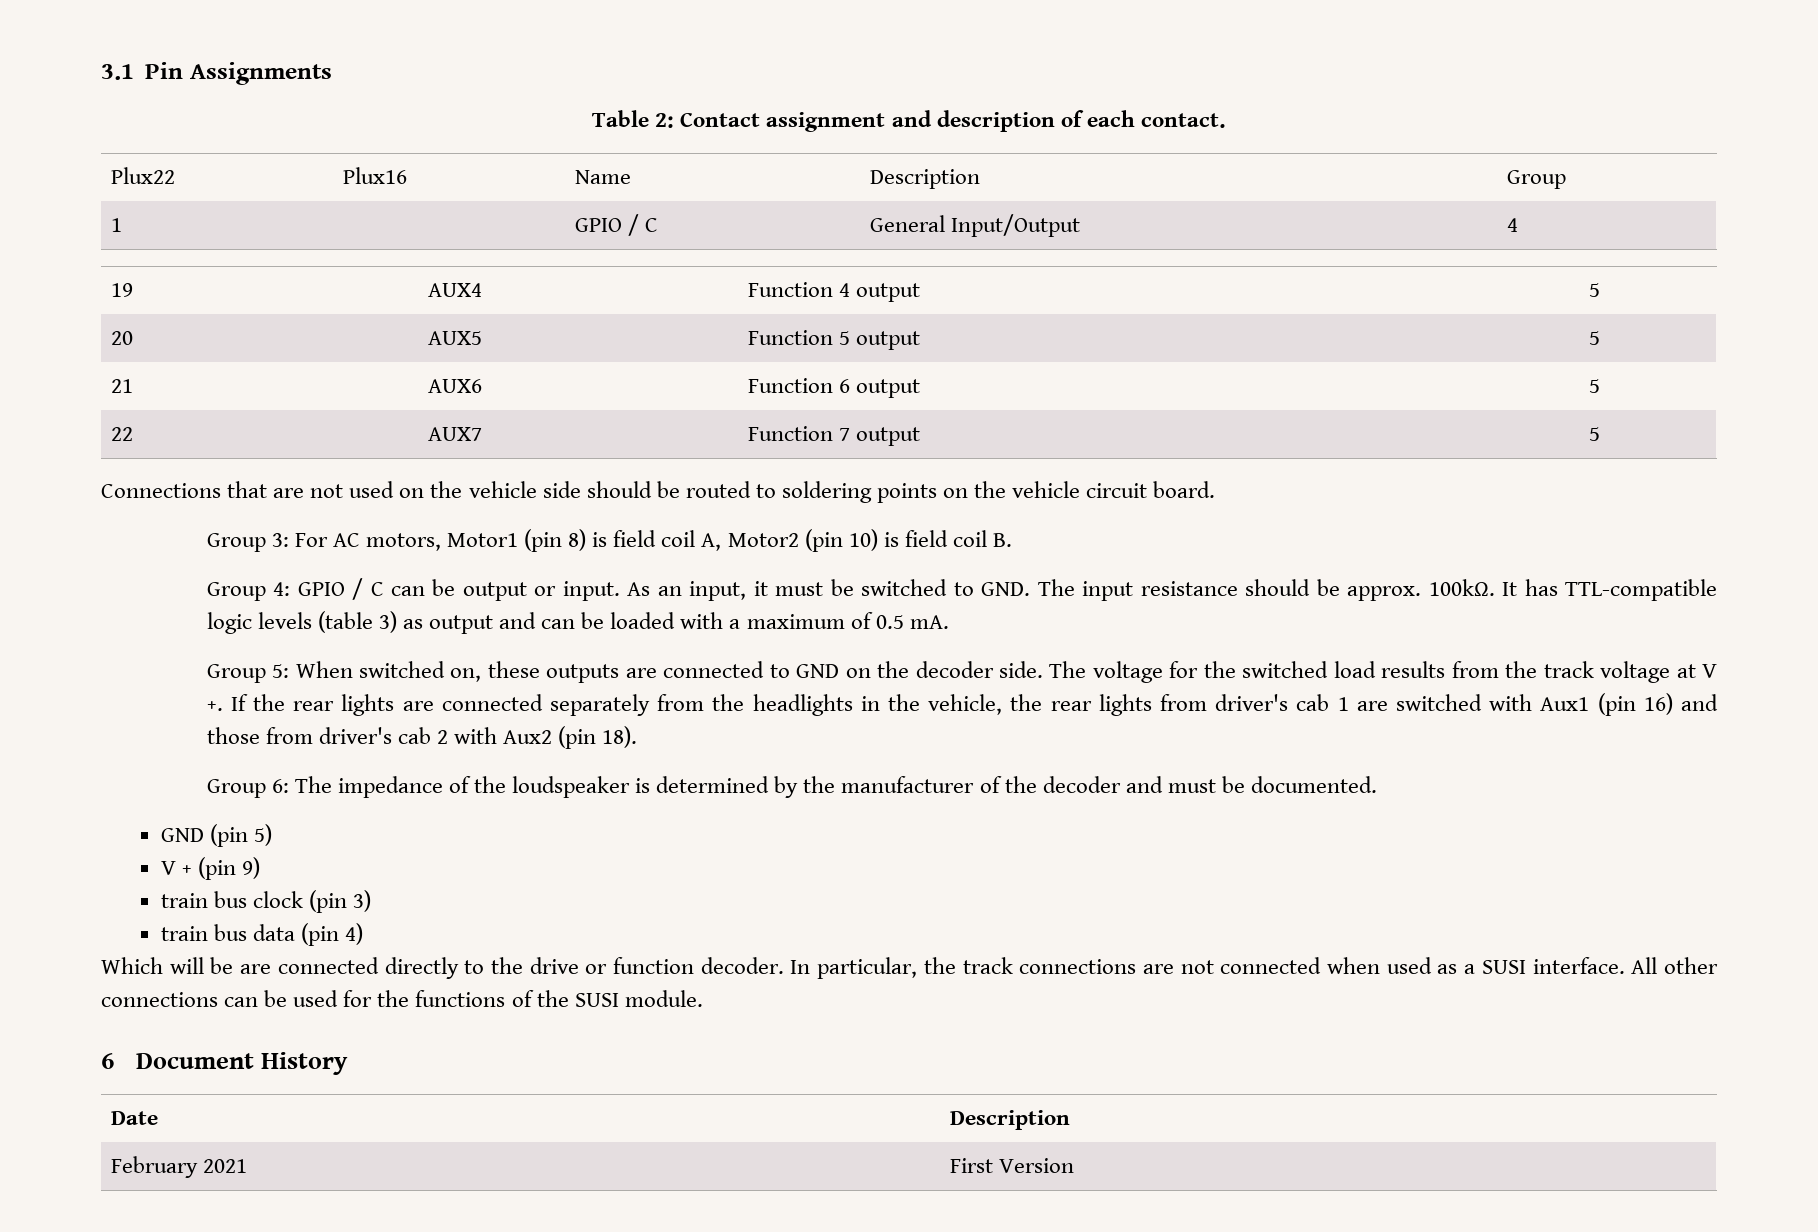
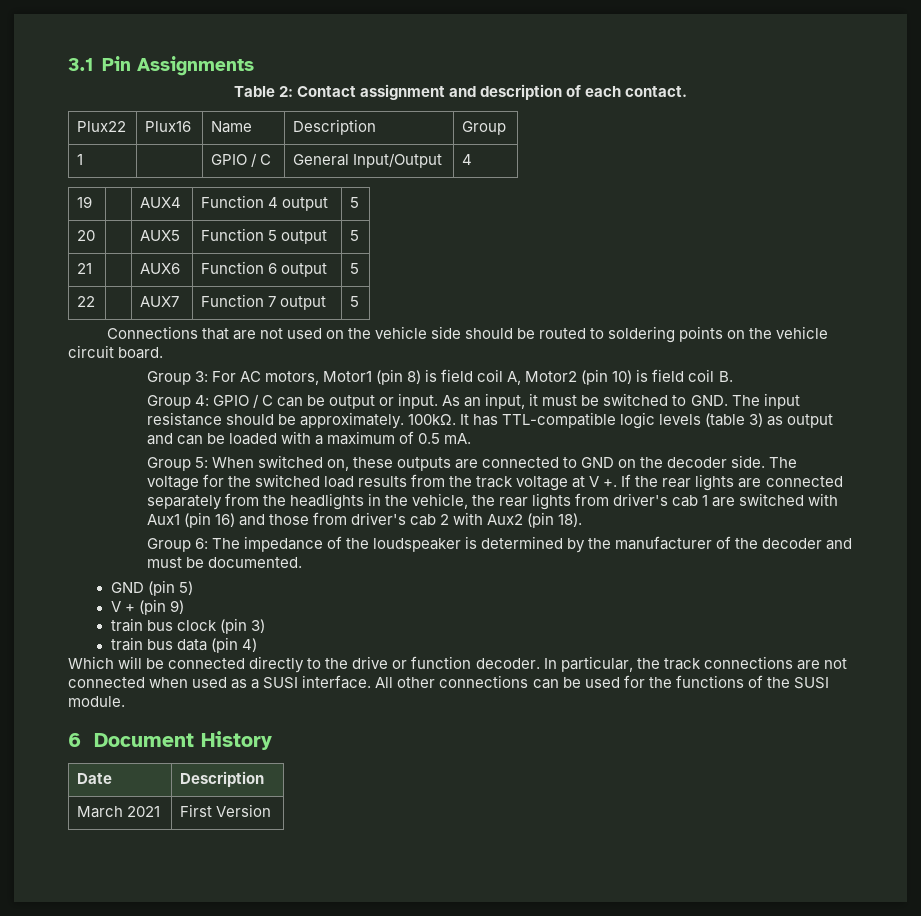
[1347,586,1422,601] approx. -> [299,412,404,429] approximately.
[240,964,272,974] are -> (165, 663) none
[111,1156,199,1178] February -> [77,806,124,818] March

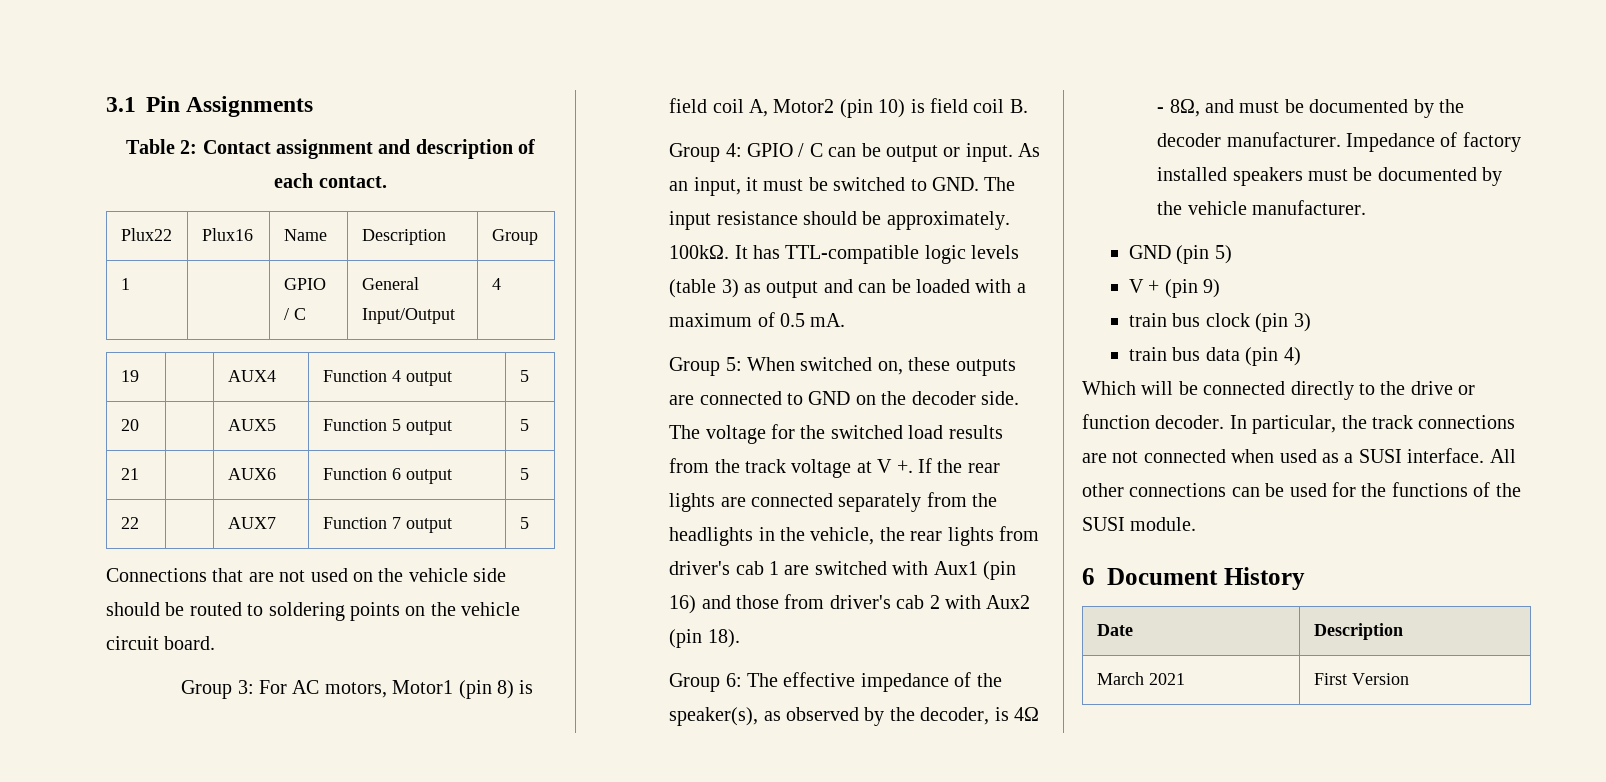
(240, 543) none -> [783,672,856,687] effective
[372,536,853,553] [146,557,302,568] loudspeaker is determined by the manufacturer of the decoder and must be documented. -> [669,707,1039,726] [1157,99,1464,118] [1157,132,1521,152] [1157,167,1503,186] [1157,200,1366,215] speaker(s), as observed by the decoder, is 4Ω - 8Ω, and must be documented by the decoder manufacturer. Impedance of factory installed speakers must be documented by the vehicle manufacturer.

